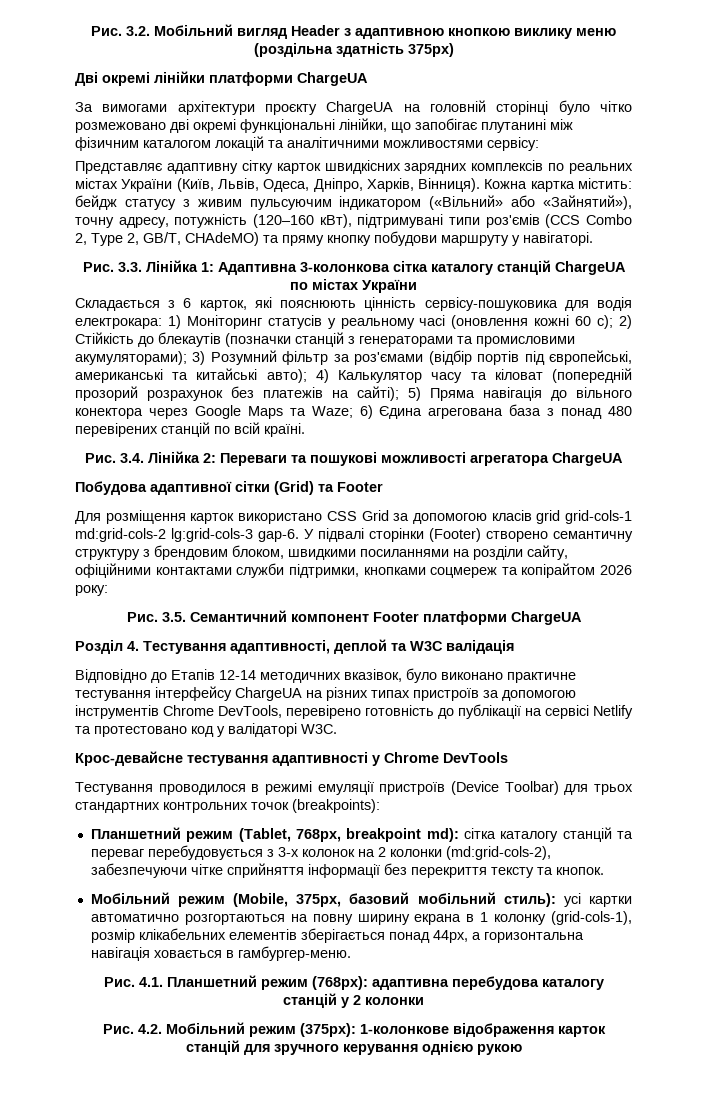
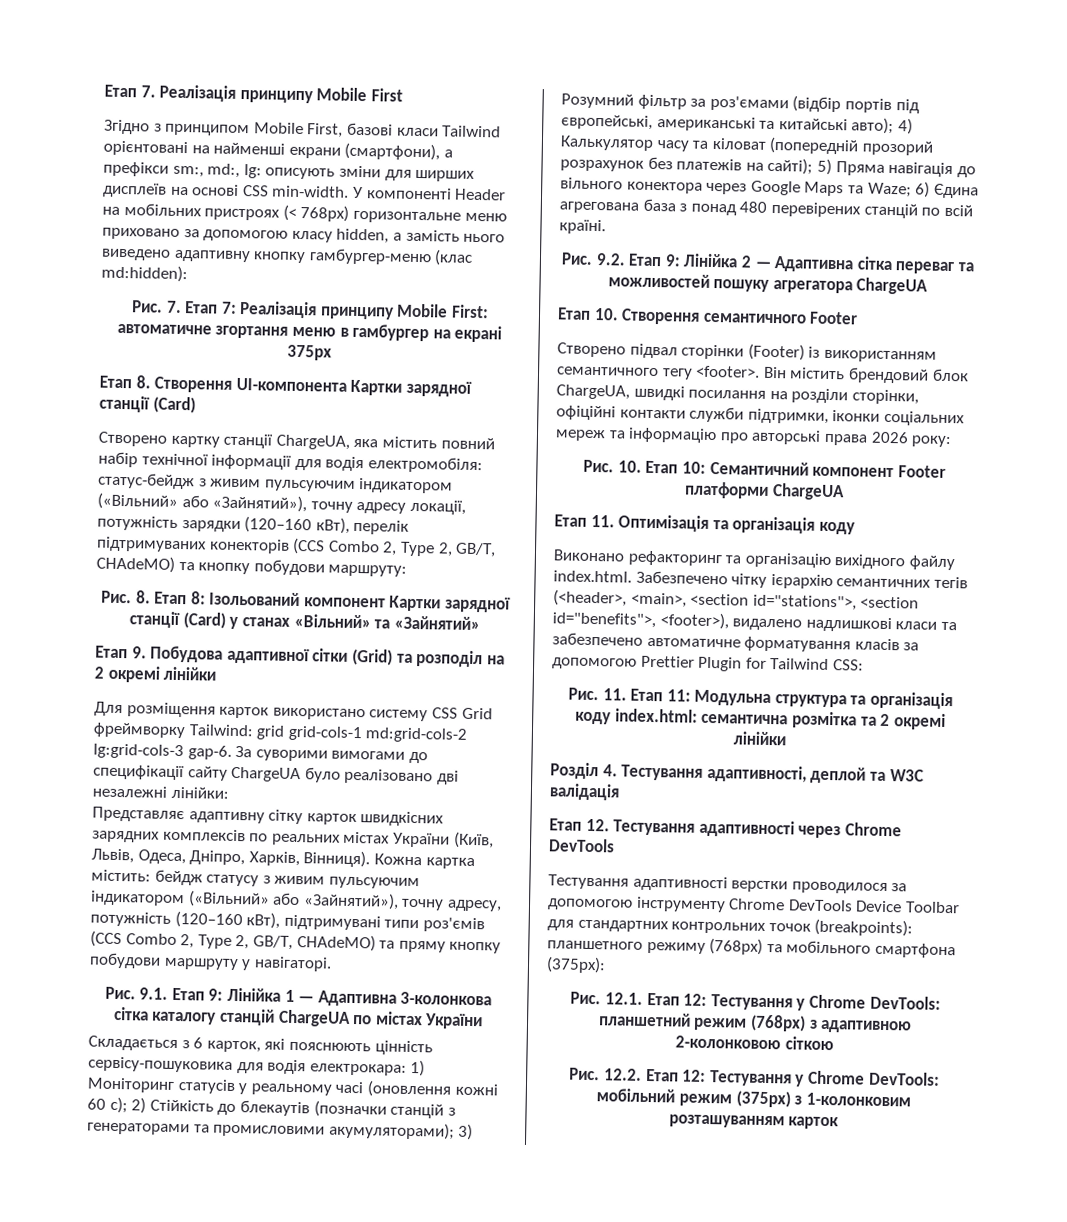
[91,24,616,39] [253,43,454,57] [75,71,368,86] [75,100,632,115] [75,118,573,133] [75,136,539,151] Рис. 3.2. Мобільний вигляд Header з адаптивною кнопкою виклику меню (роздільна здатність 375px) // Дві окремі лінійки платформи ChargeUA // За вимогами архітектури проєкту ChargeUA на головній сторінці було чітко розмежовано дві окремі функціональні лінійки, що запобігає плутанині між фізичним каталогом локацій та аналітичними можливостями сервісу: -> [104,84,403,104] [104,119,502,138] [103,140,453,161] [103,161,476,182] [102,182,507,201] [102,203,507,224] [102,227,506,244] [101,248,474,266] [101,264,188,283] [131,300,490,320] [116,323,503,343] [287,344,332,361] [99,375,472,397] [99,395,196,414] [98,431,495,450] [98,451,483,474] [98,472,454,494] [97,492,466,515] [97,515,410,535] [96,536,497,558] [96,555,408,577] [100,590,512,613] [129,611,480,631] [95,645,505,668] [94,665,217,683] [94,701,493,722] [93,722,468,743] [93,743,428,764] [93,764,459,785] [92,785,229,799] Етап 7. Реалізація принципу Mobile First // Згідно з принципом Mobile First, базові класи Tailwind орієнтовані на найменші екрани (смартфони), а префікси sm:, md:, lg: описують зміни для ширших дисплеїв на основі CSS min-width. У компоненті Header на мобільних пристроях (< 768px) горизонтальне меню приховано за допомогою класу hidden, а замість нього виведено адаптивну кнопку гамбургер-меню (клас md:hidden): // Рис. 7. Етап 7: Реалізація принципу Mobile First: автоматичне згортання меню в гамбургер на екрані 375px // Етап 8. Створення UI-компонента Картки зарядної станції (Card) // Створено картку станції ChargeUA, яка містить повний набір технічної інформації для водія електромобіля: статус-бейдж з живим пульсуючим індикатором («Вільний» або «Зайнятий»), точну адресу локації, потужність зарядки (120–160 кВт), перелік підтримуваних конекторів (CCS Combo 2, Type 2, GB/T, CHAdeMO) та кнопку побудови маршруту: // Рис. 8. Етап 8: Ізольований компонент Картки зарядної станції (Card) у станах «Вільний» та «Зайнятий» // Етап 9. Побудова адаптивної сітки (Grid) та розподіл на 2 окремі лінійки // Для розміщення карток використано систему CSS Grid фреймворку Tailwind: grid grid-cols-1 md:grid-cols-2 lg:grid-cols-3 gap-6. За суворими вимогами до специфікації сайту ChargeUA було реалізовано дві незалежні лінійки:
[117,260,214,272] 3.3. Лінійка 1: -> [139,987,315,1003] 9.1. Етап 9: Лінійка 1 —
[120,451,623,466] [75,481,383,495] [75,510,632,524] [75,528,633,542] [75,545,568,560] [75,563,596,578] 3.4. Лінійка 2: Переваги та пошукові можливості агрегатора ChargeUA // Побудова адаптивної сітки (Grid) та Footer // Для розміщення карток використано CSS Grid за допомогою класів grid grid-cols-1 md:grid-cols-2 lg:grid-cols-3 gap-6. У підвалі сторінки (Footer) створено семантичну структуру з брендовим блоком, швидкими посиланнями на розділи сайту, офіційними контактами служби підтримки, кнопками соцмереж та копірайтом -> [595,253,974,275] [607,273,929,295] [557,307,859,325] [557,342,937,363] [557,365,969,384] [556,384,919,405] [556,405,965,427] [555,427,868,446] 9.2. Етап 9: Лінійка 2 — Адаптивна сітка переваг та можливостей пошуку агрегатора ChargeUA // Етап 10. Створення семантичного Footer // Створено підвал сторінки (Footer) із використанням семантичного тегу <footer>. Він містить брендовий блок ChargeUA, швидкі посилання на розділи сторінки, офіційні контакти служби підтримки, іконки соціальних мереж та інформацію про авторські права
[161,612,186,622] 3.5. -> [617,460,706,474] 10. Етап 10:
(582, 618) none -> [554,514,855,535] [553,549,955,571] [553,570,968,590] [553,589,920,611] [552,612,957,633] [552,632,920,653] [552,655,864,672] [567,687,954,710] [575,708,946,730] [733,731,786,746] // Етап 11. Оптимізація та організація коду // Виконано рефакторинг та організацію вихідного файлу index.html. Забезпечено чітку ієрархію семантичних тегів (<header>, <main>, <section id="stations">, <section id="benefits">, <footer>), видалено надлишкові класи та забезпечено автоматичне форматування класів за допомогою Prettier Plugin for Tailwind CSS: // Рис. 11. Етап 11: Модульна структура та організація коду index.html: семантична розмітка та 2 окремі лінійки
[75,668,576,683] [75,686,576,701] [75,704,633,719] [75,723,337,737] [75,751,508,766] [75,781,633,795] [75,799,380,813] [90,827,633,842] [90,845,551,860] [90,863,604,878] [90,892,633,907] [90,911,632,925] [90,928,584,943] [90,946,351,961] [103,975,604,990] [283,993,424,1008] [102,1022,606,1037] [185,1040,522,1055] Відповідно до Етапів 12-14 методичних вказівок, було виконано практичне тестування інтерфейсу ChargeUA на різних типах пристроїв за допомогою інструментів Chrome DevTools, перевірено готовність до публікації на сервісі Netlify та протестовано код у валідаторі W3C. // Крос-девайсне тестування адаптивності у Chrome DevTools // Тестування проводилося в режимі емуляції пристроїв (Device Toolbar) для трьох стандартних контрольних точок (breakpoints): // Планшетний режим (Tablet, 768px, breakpoint md): сітка каталогу станцій та переваг перебудовується з 3-х колонок на 2 колонки (md:grid-cols-2), забезпечуючи чітке сприйняття інформації без перекриття тексту та кнопок. // Мобільний режим (Mobile, 375px, базовий мобільний стиль): усі картки автоматично розгортаються на повну ширину екрана в 1 колонку (grid-cols-1), розмір клікабельних елементів зберігається понад 44px, а горизонтальна навігація ховається в гамбургер-меню. // Рис. 4.1. Планшетний режим (768px): адаптивна перебудова каталогу станцій у 2 колонки // Рис. 4.2. Мобільний режим (375px): 1-колонкове відображення карток станцій для зручного керування однією рукою -> [549,818,902,839] [548,838,615,853] [548,874,908,895] [547,896,960,914] [547,918,914,937] [547,938,956,959] [546,956,606,974] [570,991,941,1011] [597,1012,913,1034] [675,1035,834,1051] [569,1067,940,1087] [596,1088,911,1108] [668,1114,840,1130] Етап 12. Тестування адаптивності через Chrome DevTools // Тестування адаптивності верстки проводилося за допомогою інструменту Chrome DevTools Device Toolbar для стандартних контрольних точок (breakpoints): планшетного режиму (768px) та мобільного смартфона (375px): // Рис. 12.1. Етап 12: Тестування у Chrome DevTools: планшетний режим (768px) з адаптивною 2-колонковою сіткою // Рис. 12.2. Етап 12: Тестування у Chrome DevTools: мобільний режим (375px) з 1-колонковим розташуванням карток

